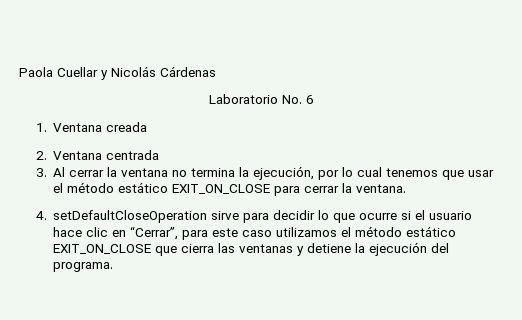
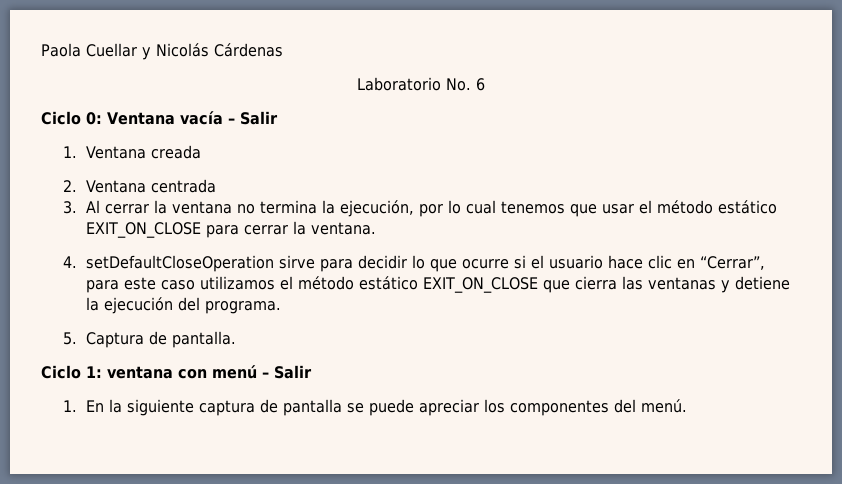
(314, 99) none -> [41,111,278,125] // Ciclo 0: Ventana vacía – Salir
(114, 267) none -> [63,331,236,348] [41,365,312,379] [63,399,687,416] // 5. Captura de pantalla. // Ciclo 1: ventana con menú – Salir // 1. En la siguiente captura de pantalla se puede apreciar los componentes del menú.

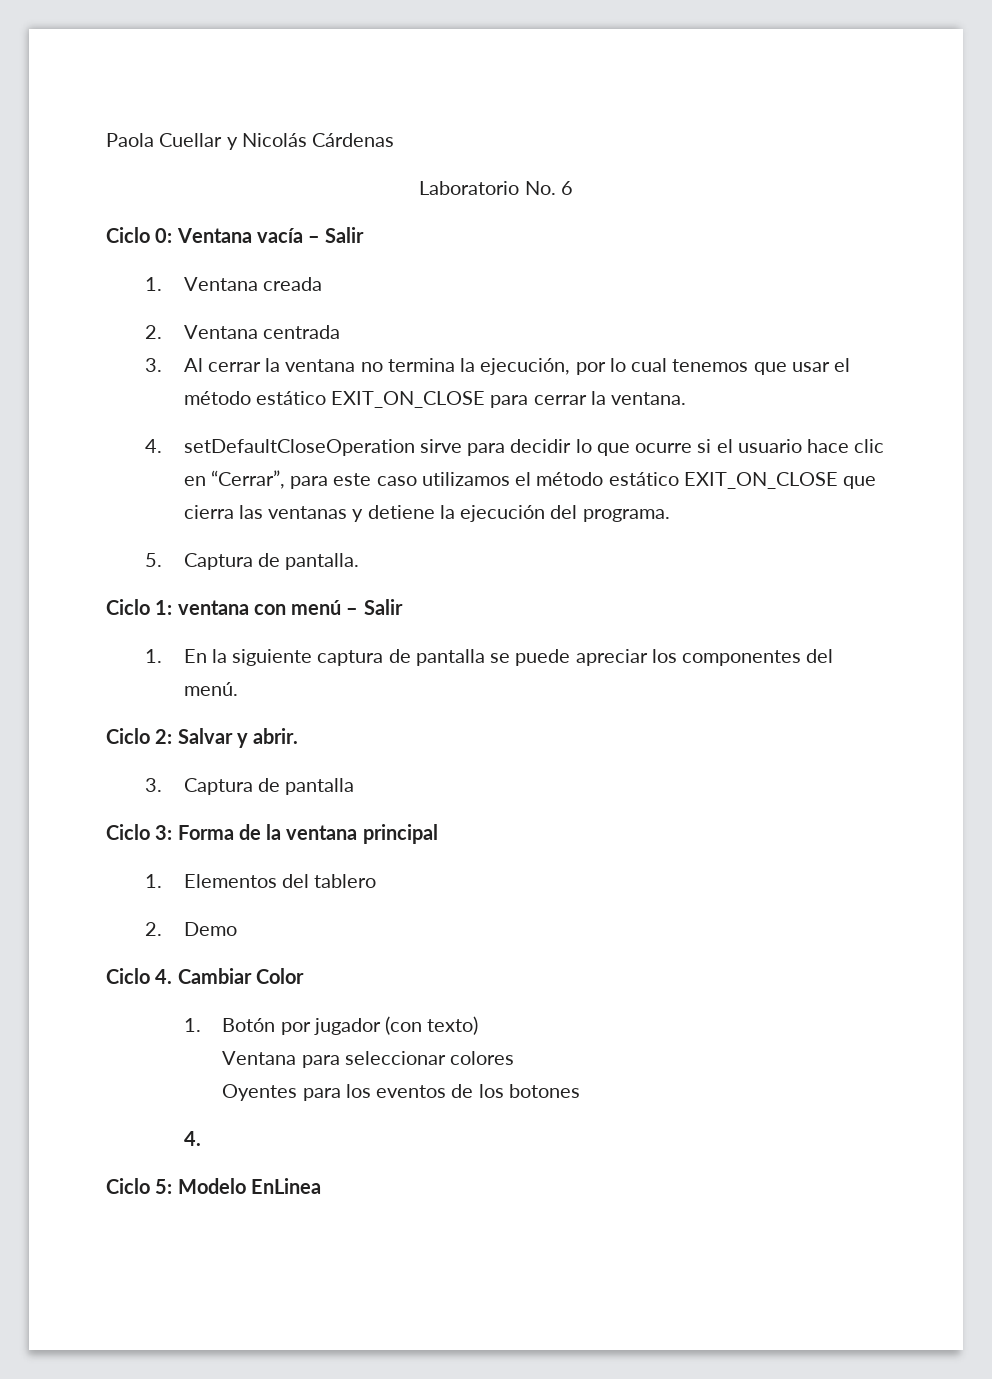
(687, 406) none -> [106,728,299,748] [144,778,355,795] [106,824,438,844] [144,874,377,888] [144,922,237,936] [106,968,304,984] [183,1016,479,1035] [222,1051,515,1068] [222,1084,580,1101] [183,1131,201,1146] [106,1178,321,1194] // Ciclo 2: Salvar y abrir. // 3. Captura de pantalla // Ciclo 3: Forma de la ventana principal // 1. Elementos del tablero // 2. Demo // Ciclo 4. Cambiar Color // 1. Botón por jugador (con texto) // Ventana para seleccionar colores // Oyentes para los eventos de los botones // 4. // Ciclo 5: Modelo EnLinea

